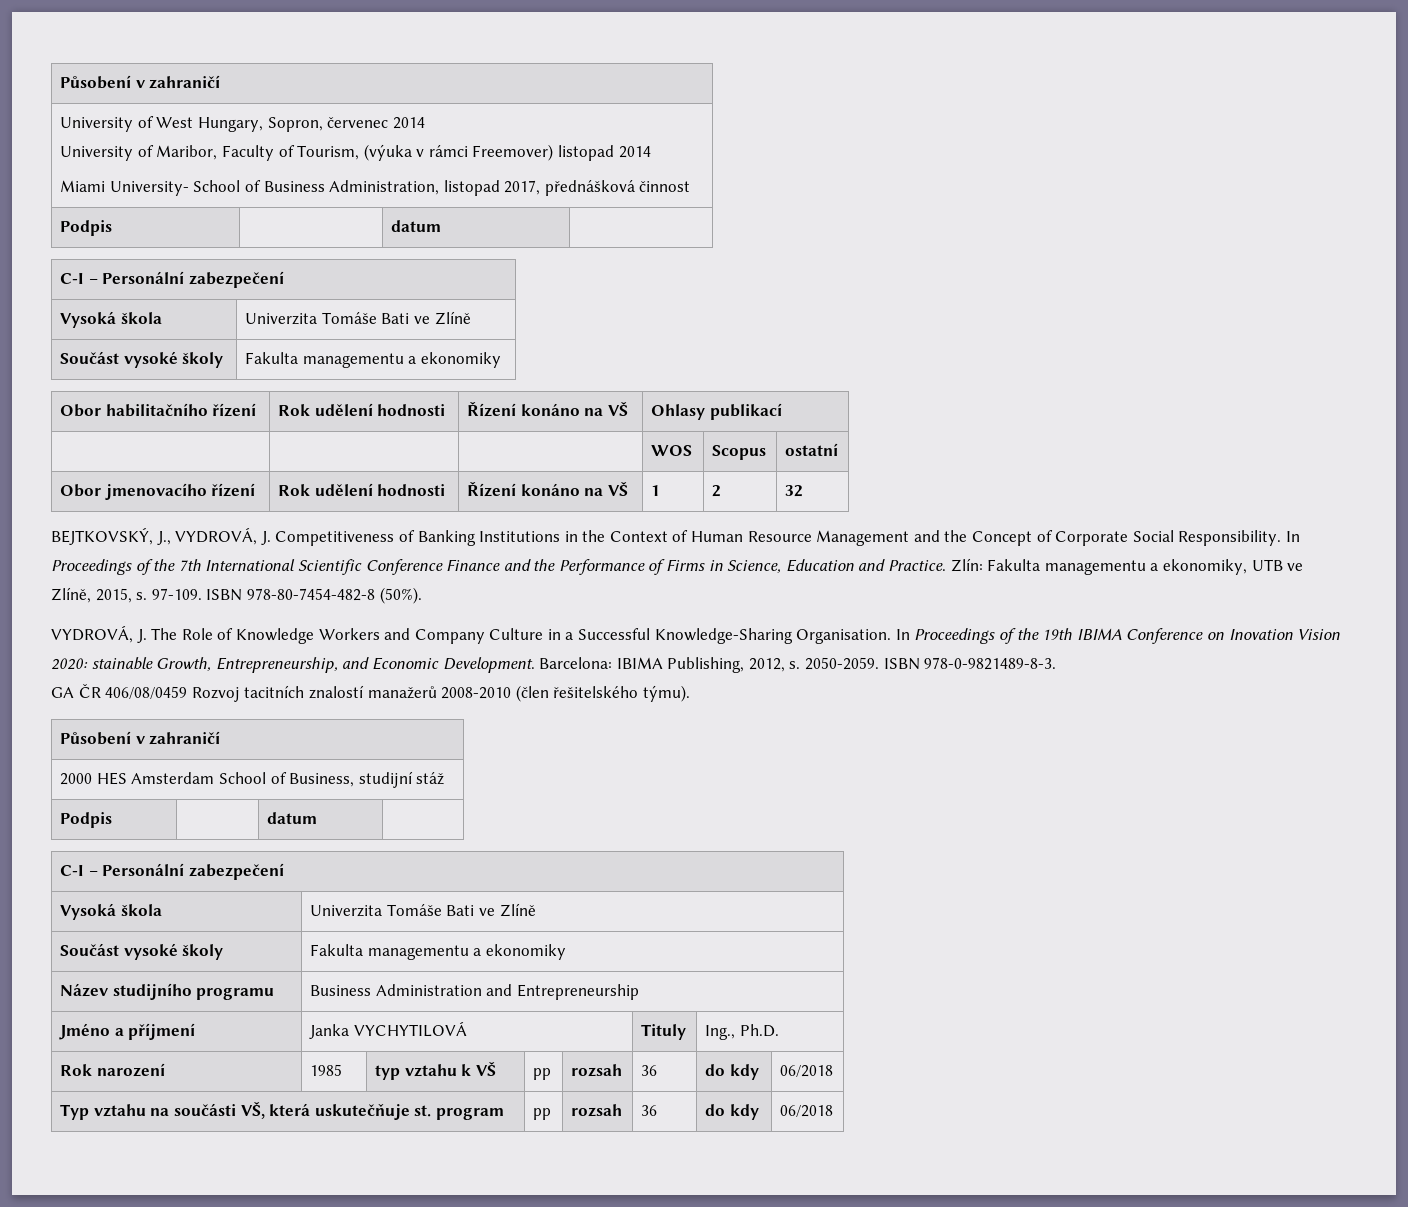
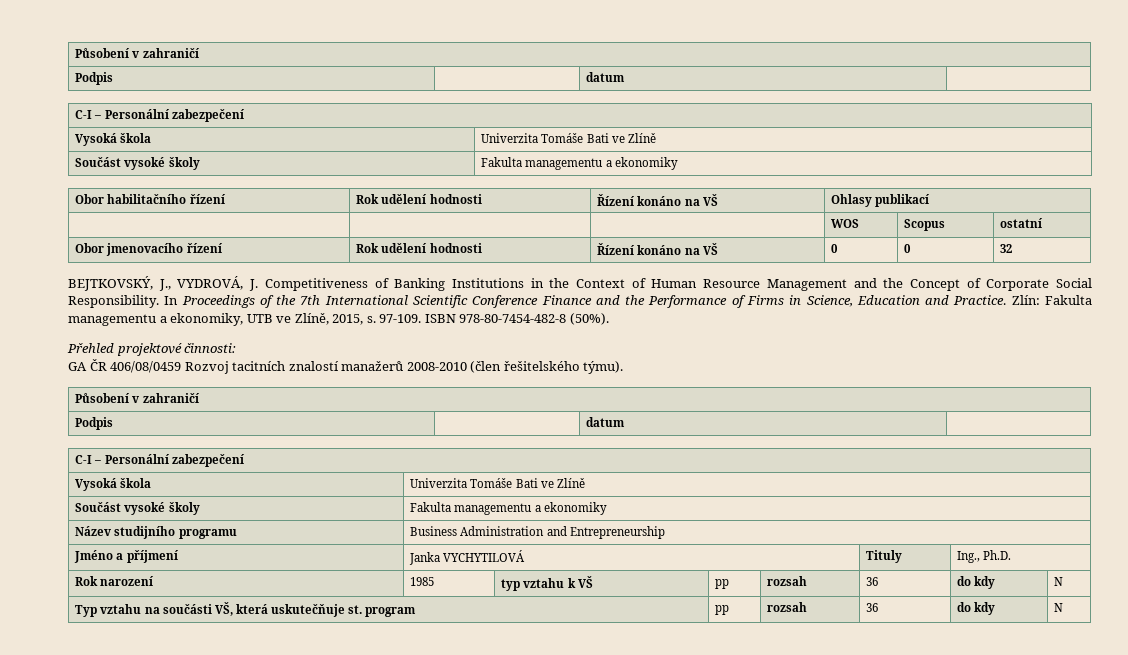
[60,75,221,89] [60,116,425,132] [60,144,651,161] [60,180,691,196] Působení v zahraničí // University of West Hungary, Sopron, červenec 2014 // University of Maribor, Faculty of Tourism, (výuka v rámci Freemover) listopad 2014 // Miami University- School of Business Administration, listopad 2017, přednášková činnost -> [75,48,200,58] Působení v zahraničí
[651,485,661,496] [712,485,722,497] 1 | 2 -> [831,244,839,253] [904,244,912,253] 0 | 0
[51,625,1341,644] [51,657,1057,673] VYDROVÁ, J. The Role of Knowledge Workers and Company Culture in a Successful Knowledge-Sharing Organisation. In Proceedings of the 19th IBIMA Conference on Inovation Vision 2020: stainable Growth, Entrepreneurship, and Economic Development. Barcelona: IBIMA Publishing, 2012, s. 2050-2059. ISBN 978-0-9821489-8-3. -> [67,343,237,356] Přehled projektové činnosti:
[60,771,445,788] // 2000 HES Amsterdam School of Business, studijní stáž -> (200, 398) none
[780,1065,834,1077] 06/2018 -> [1054,577,1064,586] N
[780,1105,834,1117] 06/2018 -> [1054,603,1064,612] N

